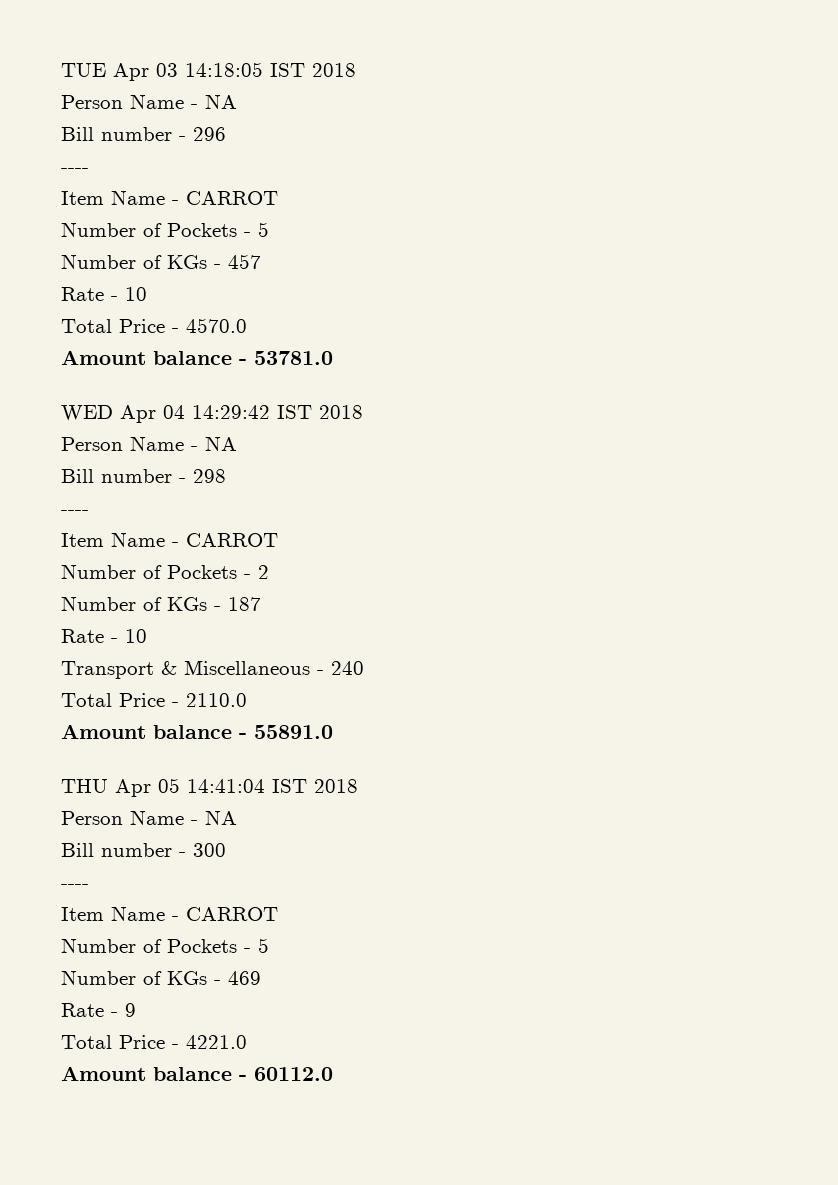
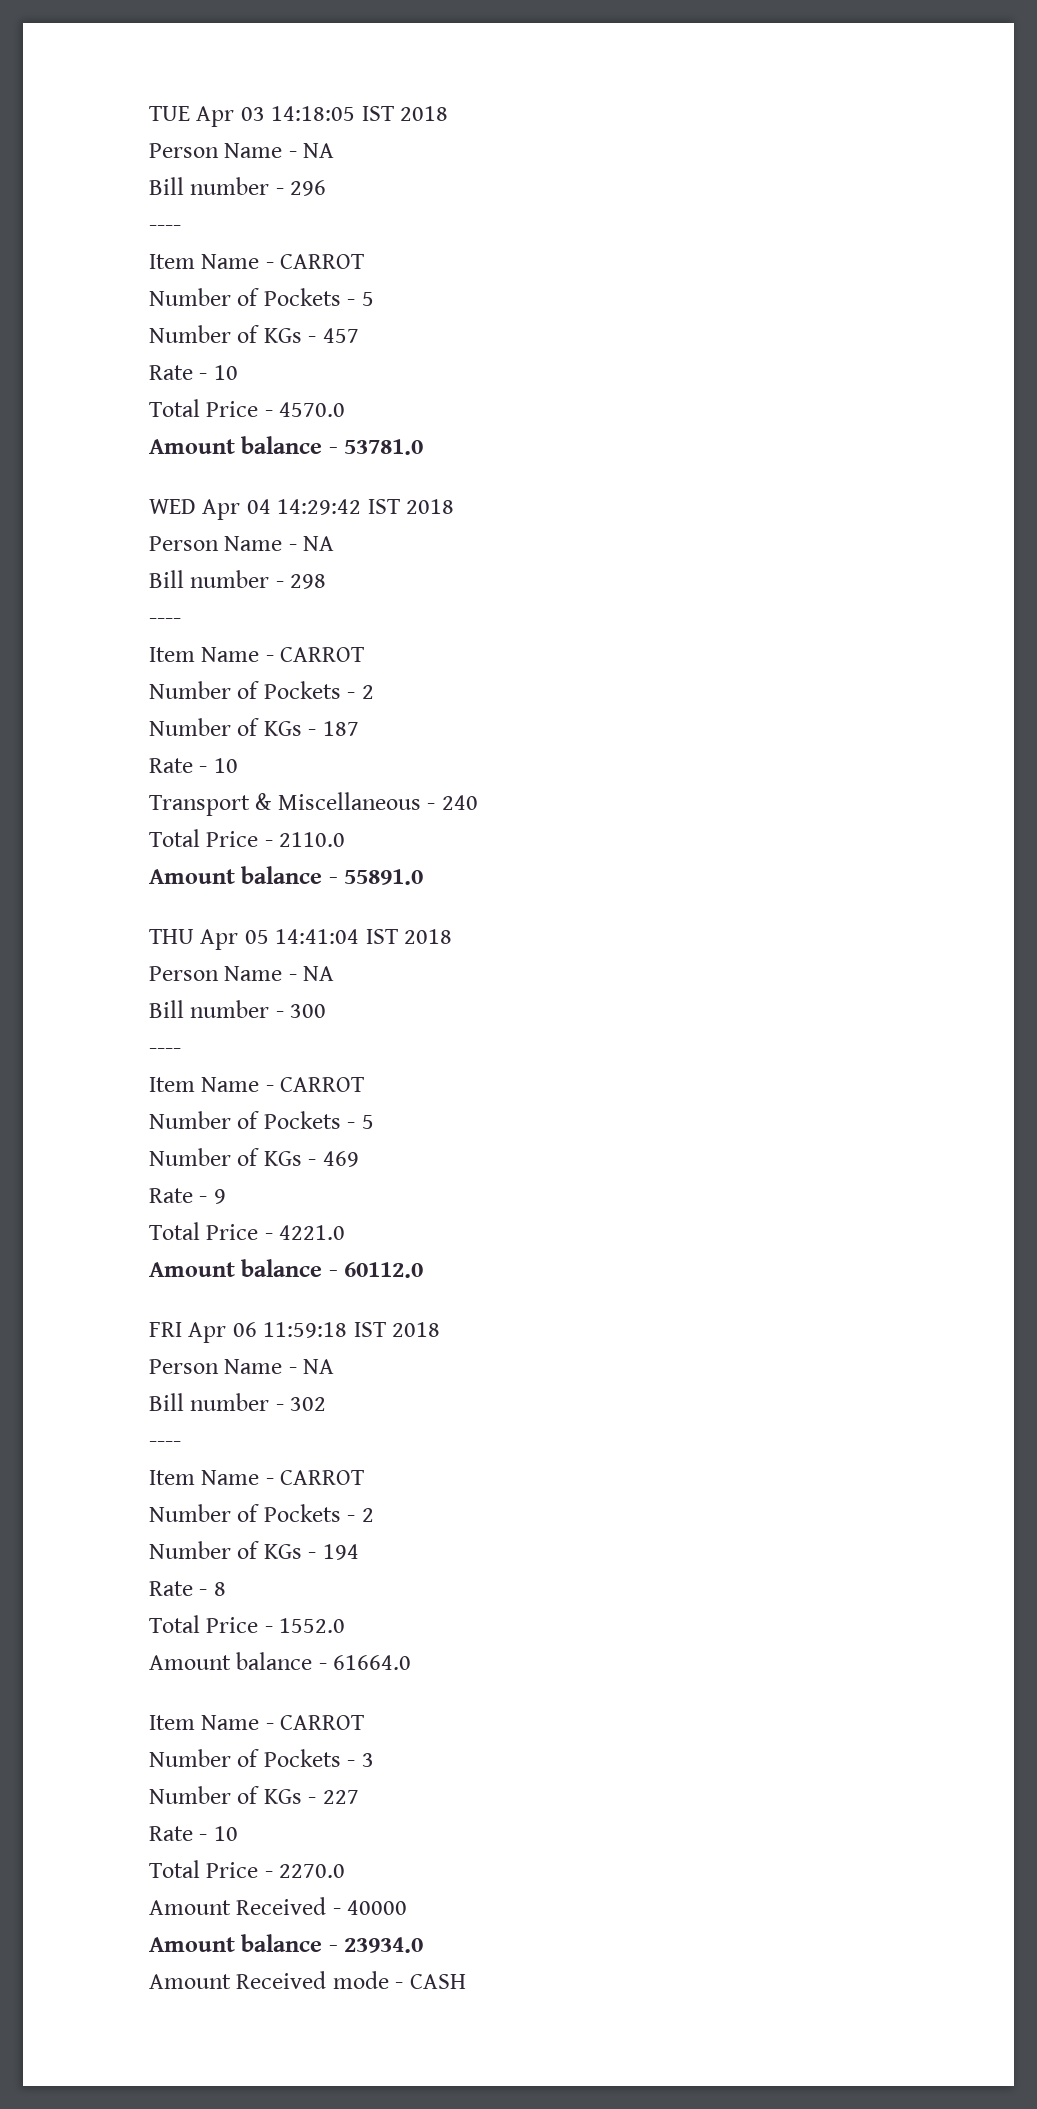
(333, 1074) none -> [149,1322,441,1343] [149,1359,335,1374] [149,1393,327,1411] [149,1441,181,1448] [149,1470,365,1485] [149,1504,374,1522] [149,1541,359,1560] [149,1581,226,1596] [149,1615,346,1633] [149,1652,412,1670] [149,1715,365,1730] [149,1749,374,1767] [149,1786,359,1804] [149,1826,238,1841] [149,1860,346,1878] [149,1897,408,1915] [149,1934,424,1953] [149,1971,466,1989] // FRI Apr 06 11:59:18 IST 2018 // Person Name - NA // Bill number - 302 // ---- // Item Name - CARROT // Number of Pockets - 2 // Number of KGs - 194 // Rate - 8 // Total Price - 1552.0 // Amount balance - 61664.0 // Item Name - CARROT // Number of Pockets - 3 // Number of KGs - 227 // Rate - 10 // Total Price - 2270.0 // Amount Received - 40000 // Amount balance - 23934.0 // Amount Received mode - CASH

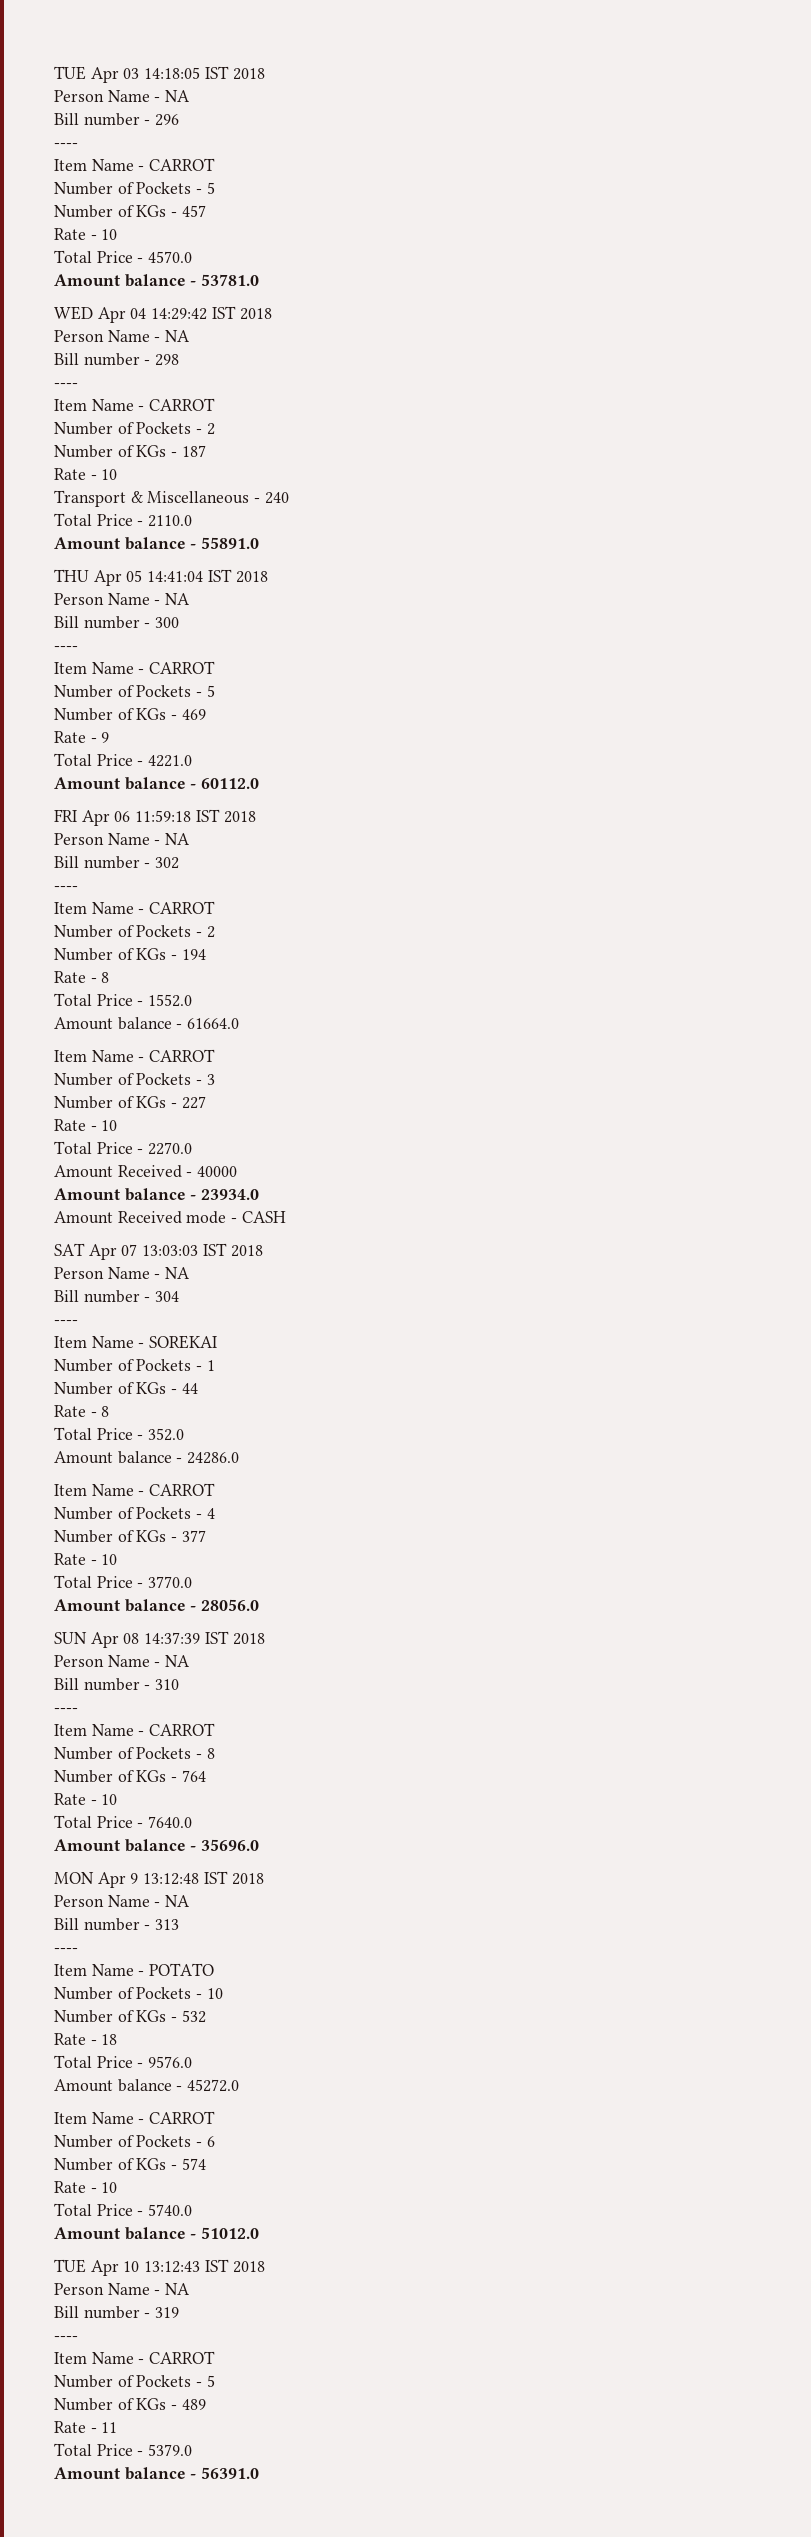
(466, 1981) none -> [54,1243,263,1260] [54,1267,191,1279] [54,1290,180,1303] [54,1320,78,1325] [54,1335,218,1349] [54,1359,215,1372] [54,1382,198,1395] [54,1405,110,1417] [54,1427,185,1441] [54,1451,240,1464] [54,1483,216,1496] [54,1507,215,1520] [54,1530,206,1543] [54,1553,118,1565] [54,1575,193,1588] [54,1599,260,1612] [54,1631,265,1648] [54,1655,191,1667] [54,1678,180,1691] [54,1708,78,1713] [54,1723,216,1736] [54,1747,215,1760] [54,1770,206,1783] [54,1793,118,1805] [54,1815,193,1828] [54,1839,260,1852] [54,1871,264,1888] [54,1895,191,1907] [54,1918,180,1931] [54,1948,78,1953] [54,1963,215,1976] [54,1987,223,2000] [54,2010,206,2023] [54,2033,118,2045] [54,2055,193,2068] [54,2079,240,2092] [54,2111,216,2124] [54,2135,215,2148] [54,2158,206,2171] [54,2181,118,2193] [54,2203,193,2216] [54,2227,260,2240] [54,2259,265,2276] [54,2283,191,2295] [54,2306,180,2319] [54,2336,78,2341] [54,2351,216,2364] [54,2375,215,2388] [54,2398,206,2411] [54,2421,118,2433] [54,2443,193,2456] [54,2467,260,2480] // SAT Apr 07 13:03:03 IST 2018 // Person Name - NA // Bill number - 304 // ---- // Item Name - SOREKAI // Number of Pockets - 1 // Number of KGs - 44 // Rate - 8 // Total Price - 352.0 // Amount balance - 24286.0 // Item Name - CARROT // Number of Pockets - 4 // Number of KGs - 377 // Rate - 10 // Total Price - 3770.0 // Amount balance - 28056.0 // SUN Apr 08 14:37:39 IST 2018 // Person Name - NA // Bill number - 310 // ---- // Item Name - CARROT // Number of Pockets - 8 // Number of KGs - 764 // Rate - 10 // Total Price - 7640.0 // Amount balance - 35696.0 // MON Apr 9 13:12:48 IST 2018 // Person Name - NA // Bill number - 313 // ---- // Item Name - POTATO // Number of Pockets - 10 // Number of KGs - 532 // Rate - 18 // Total Price - 9576.0 // Amount balance - 45272.0 // Item Name - CARROT // Number of Pockets - 6 // Number of KGs - 574 // Rate - 10 // Total Price - 5740.0 // Amount balance - 51012.0 // TUE Apr 10 13:12:43 IST 2018 // Person Name - NA // Bill number - 319 // ---- // Item Name - CARROT // Number of Pockets - 5 // Number of KGs - 489 // Rate - 11 // Total Price - 5379.0 // Amount balance - 56391.0

